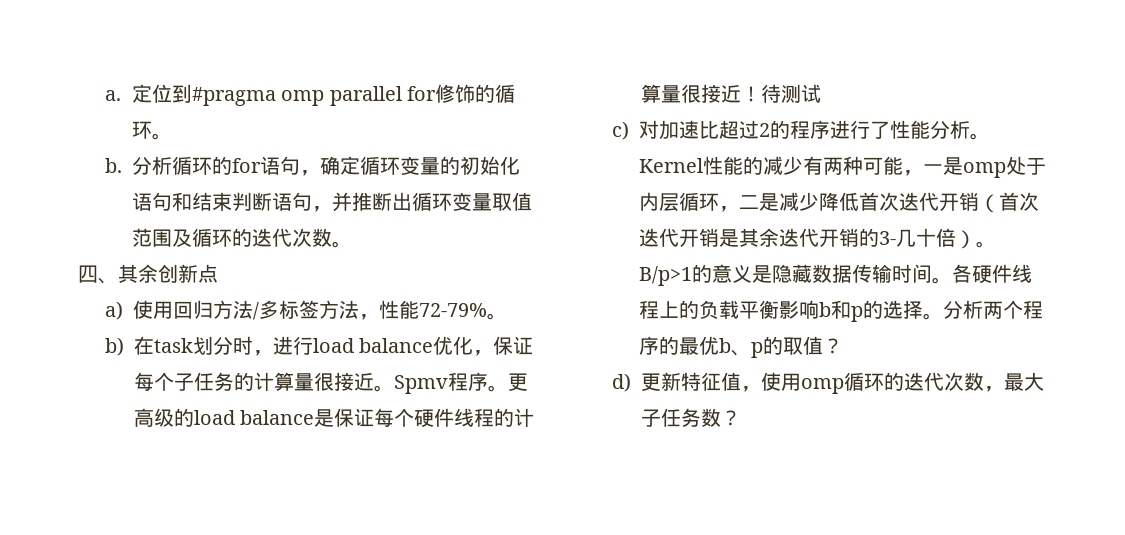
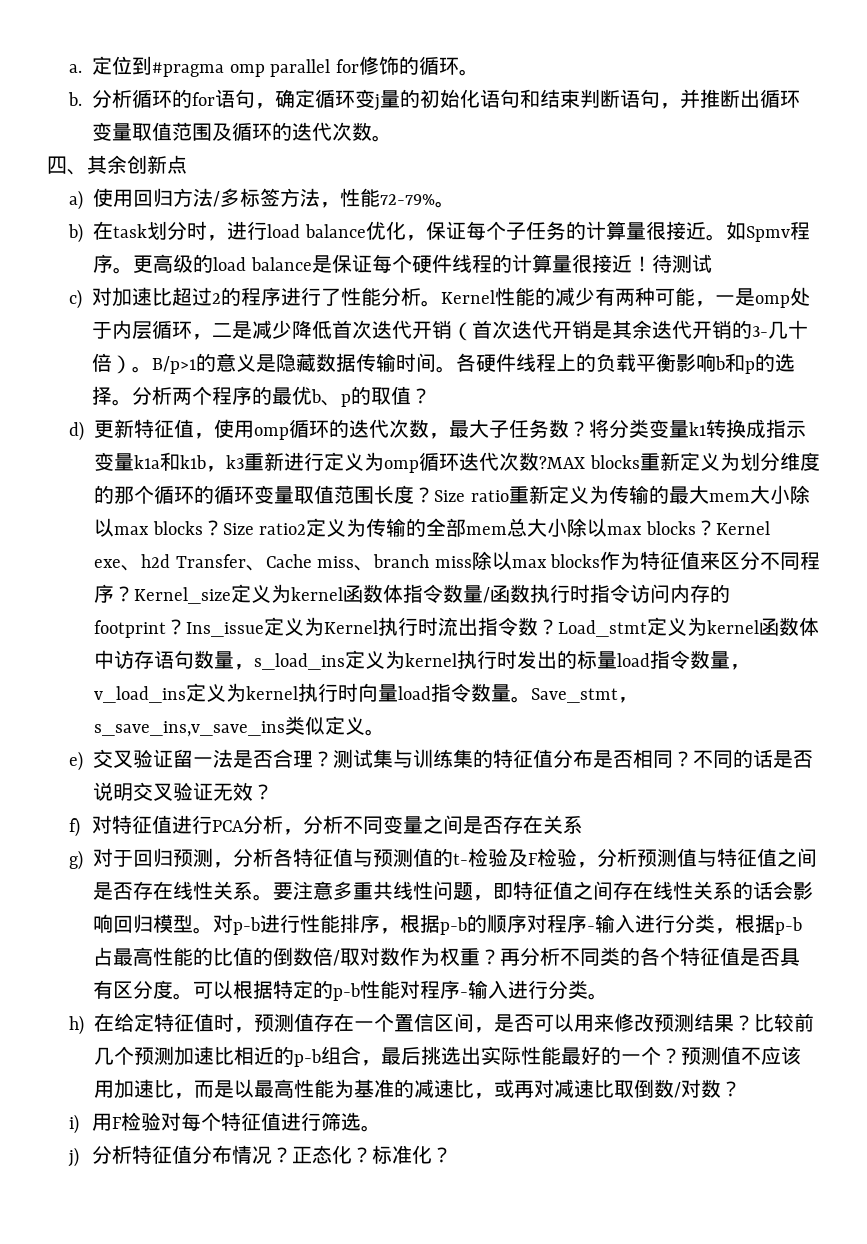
(421, 165) none -> [374,94,381,111] j
(395, 388) none -> [725,221,746,240] 如
(742, 418) none -> [589,419,807,438] [94,452,820,473] [94,485,810,504] [94,518,770,537] [94,551,820,571] [94,584,731,604] [94,617,820,638] [94,650,751,670] [94,683,639,703] [94,716,386,737] [69,749,814,771] [93,782,274,801] [69,815,583,837] [69,848,818,870] [93,881,814,901] [93,914,803,935] [93,947,801,966] [93,980,609,1001] [69,1013,815,1035] [94,1046,802,1067] [94,1079,742,1099] [69,1112,381,1134] [68,1145,452,1167] 将分类变量k1转换成指示变量k1a和k1b，k3重新进行定义为omp循环迭代次数?MAX blocks重新定义为划分维度的那个循环的循环变量取值范围长度？Size ratio重新定义为传输的最大mem大小除以max blocks？Size ratio2定义为传输的全部mem总大小除以max blocks？Kernel exe、h2d Transfer、Cache miss、branch miss除以max blocks作为特征值来区分不同程序？Kernel_size定义为kernel函数体指令数量/函数执行时指令访问内存的footprint？Ins_issue定义为Kernel执行时流出指令数？Load_stmt定义为kernel函数体中访存语句数量，s_load_ins定义为kernel执行时发出的标量load指令数量，v_load_ins定义为kernel执行时向量load指令数量。Save_stmt，s_save_ins,v_save_ins类似定义。 // e)交叉验证留一法是否合理？测试集与训练集的特征值分布是否相同？不同的话是否说明交叉验证无效？ // f)对特征值进行PCA分析，分析不同变量之间是否存在关系 // g)对于回归预测，分析各特征值与预测值的t-检验及F检验，分析预测值与特征值之间是否存在线性关系。要注意多重共线性问题，即特征值之间存在线性关系的话会影响回归模型。对p-b进行性能排序，根据p-b的顺序对程序-输入进行分类，根据p-b占最高性能的比值的倒数倍/取对数作为权重？再分析不同类的各个特征值是否具有区分度。可以根据特定的p-b性能对程序-输入进行分类。 // h)在给定特征值时，预测值存在一个置信区间，是否可以用来修改预测结果？比较前几个预测加速比相近的p-b组合，最后挑选出实际性能最好的一个？预测值不应该用加速比，而是以最高性能为基准的减速比，或再对减速比取倒数/对数？ // i)用F检验对每个特征值进行筛选。 // j)分析特征值分布情况？正态化？标准化？

